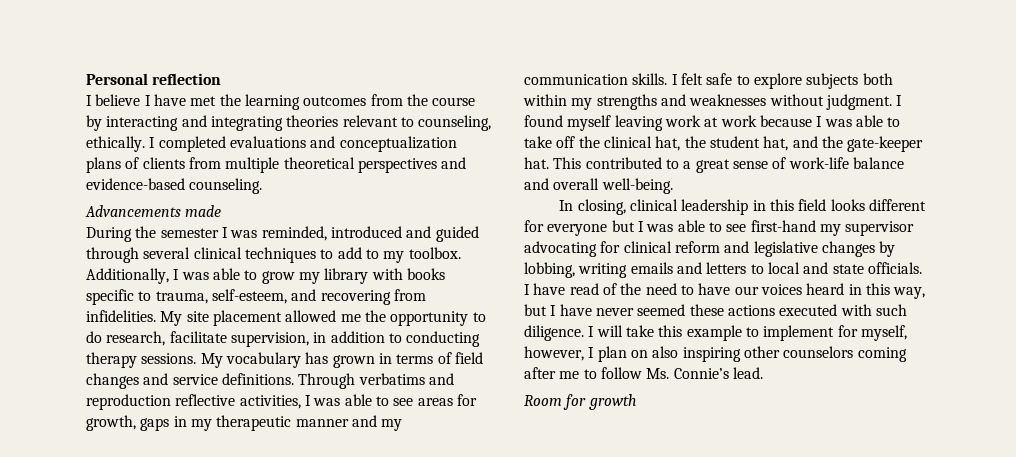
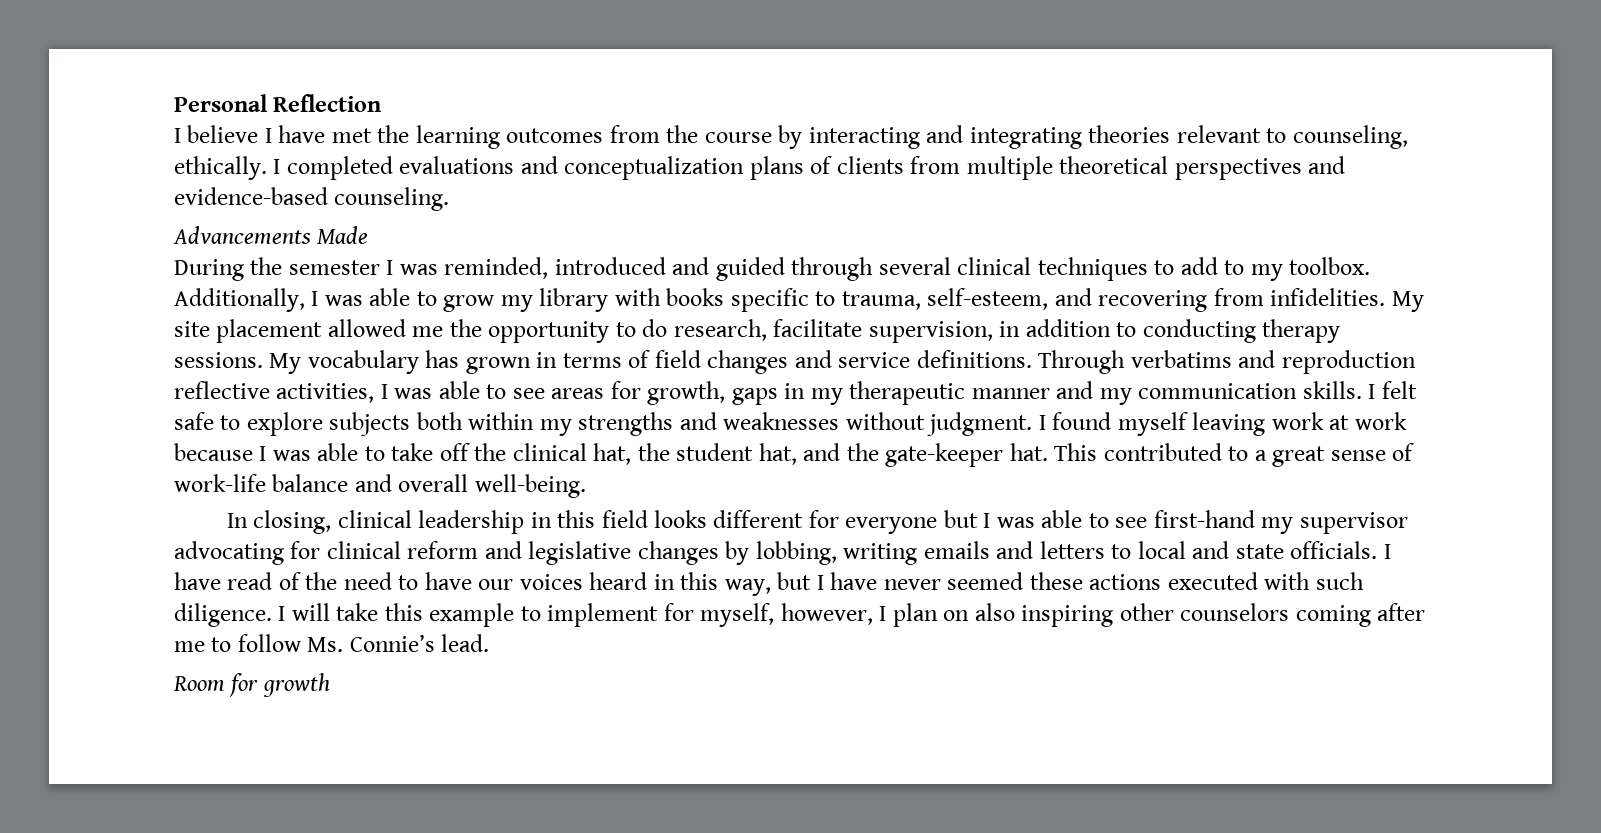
[152,73,222,85] reflection -> [273,94,382,112] Reflection
[185,205,222,217] made -> [317,226,369,244] Made

